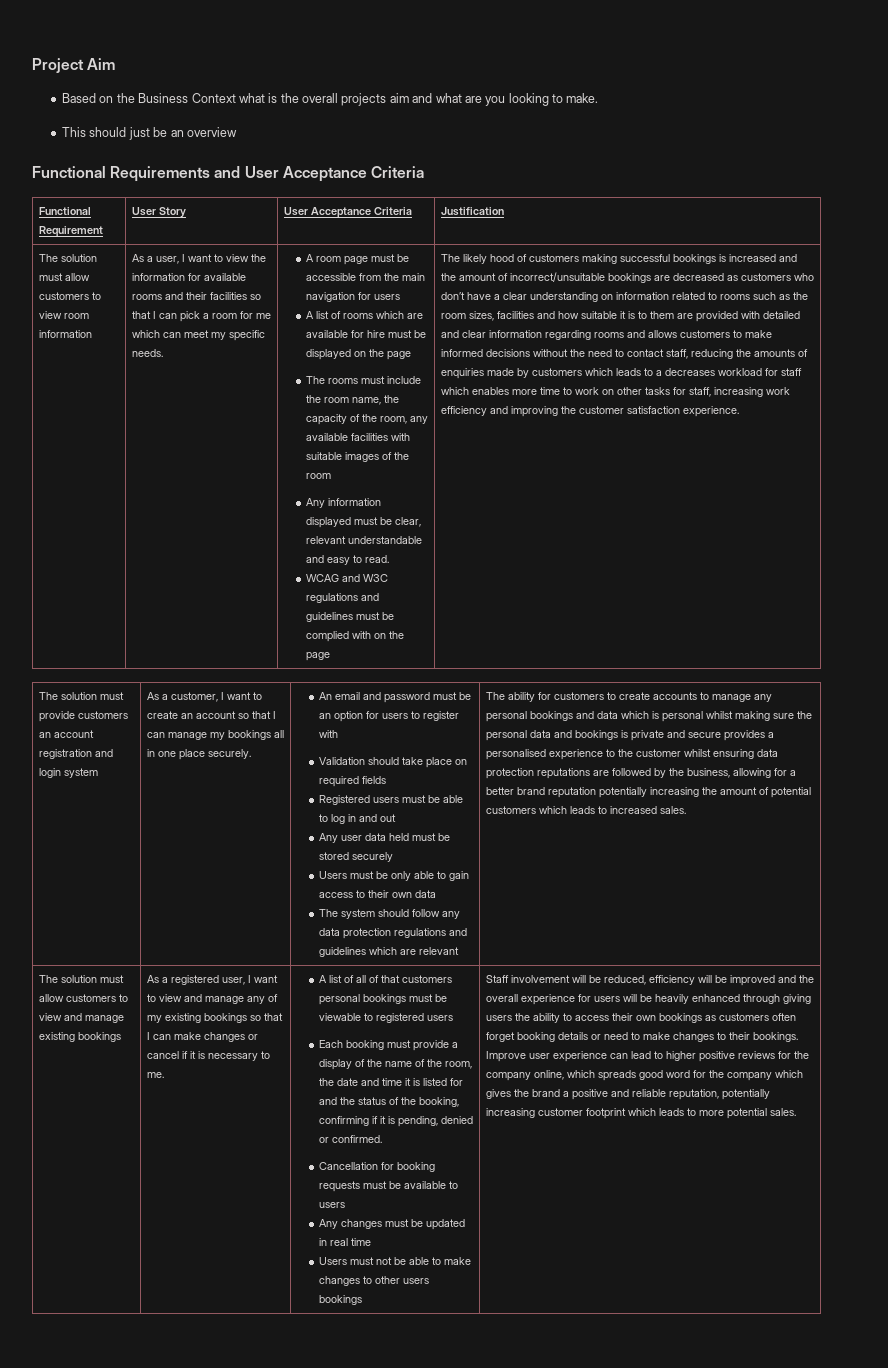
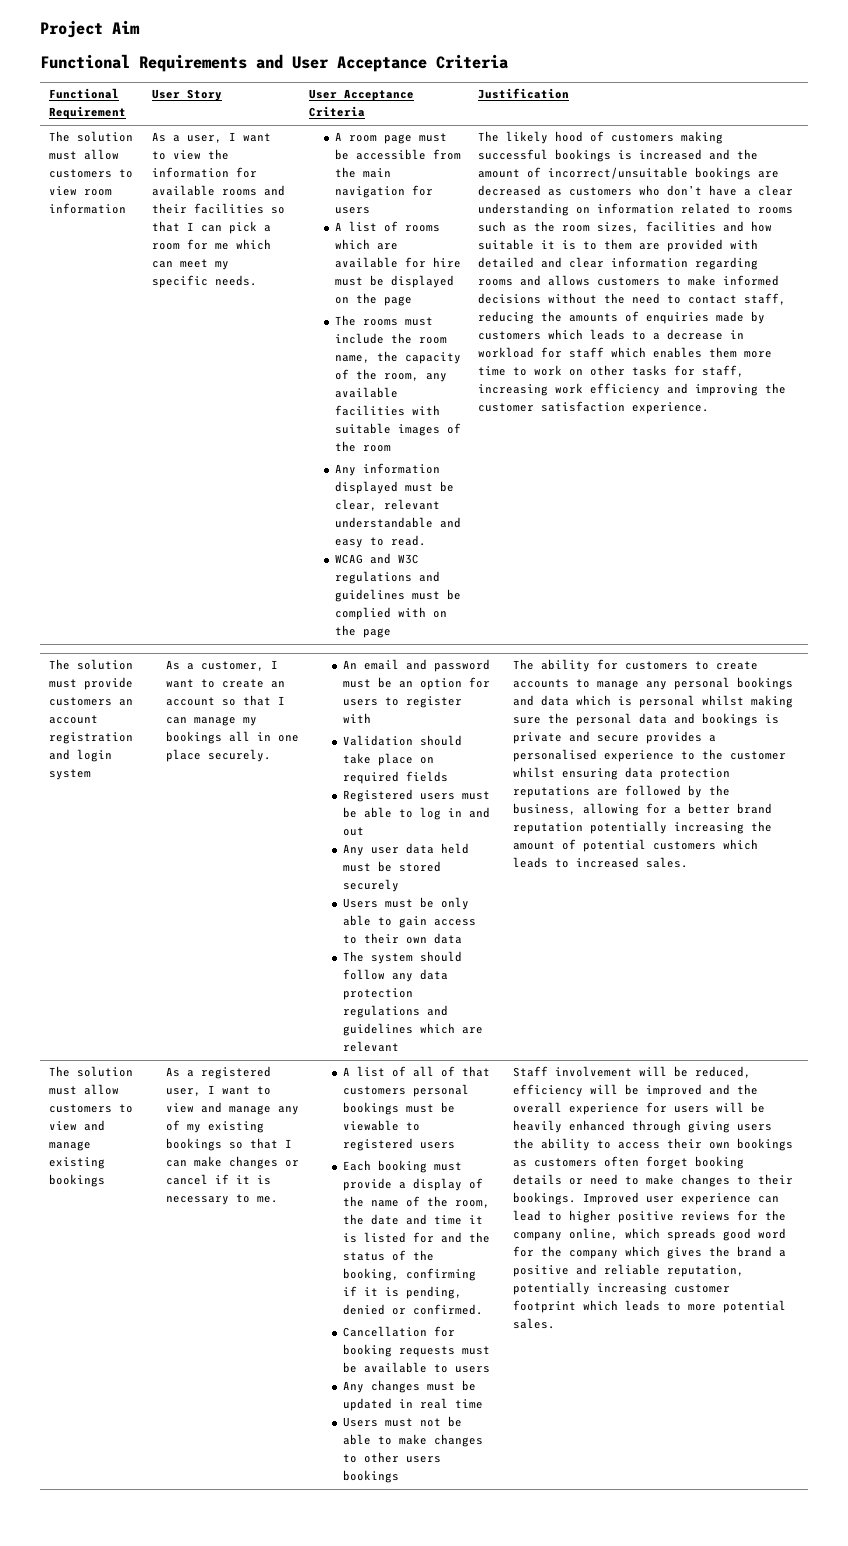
[62,93,599,106] [62,127,237,140] // Based on the Business Context what is the overall projects aim and what are you looking to make. // This should just be an overview -> (140, 27) none
[664,368,715,376] decreases -> [667,329,745,340] decrease in
(509, 391) none -> [709,347,738,358] them
[485,1051,526,1062] Improve -> [583,1192,640,1205] Improved

